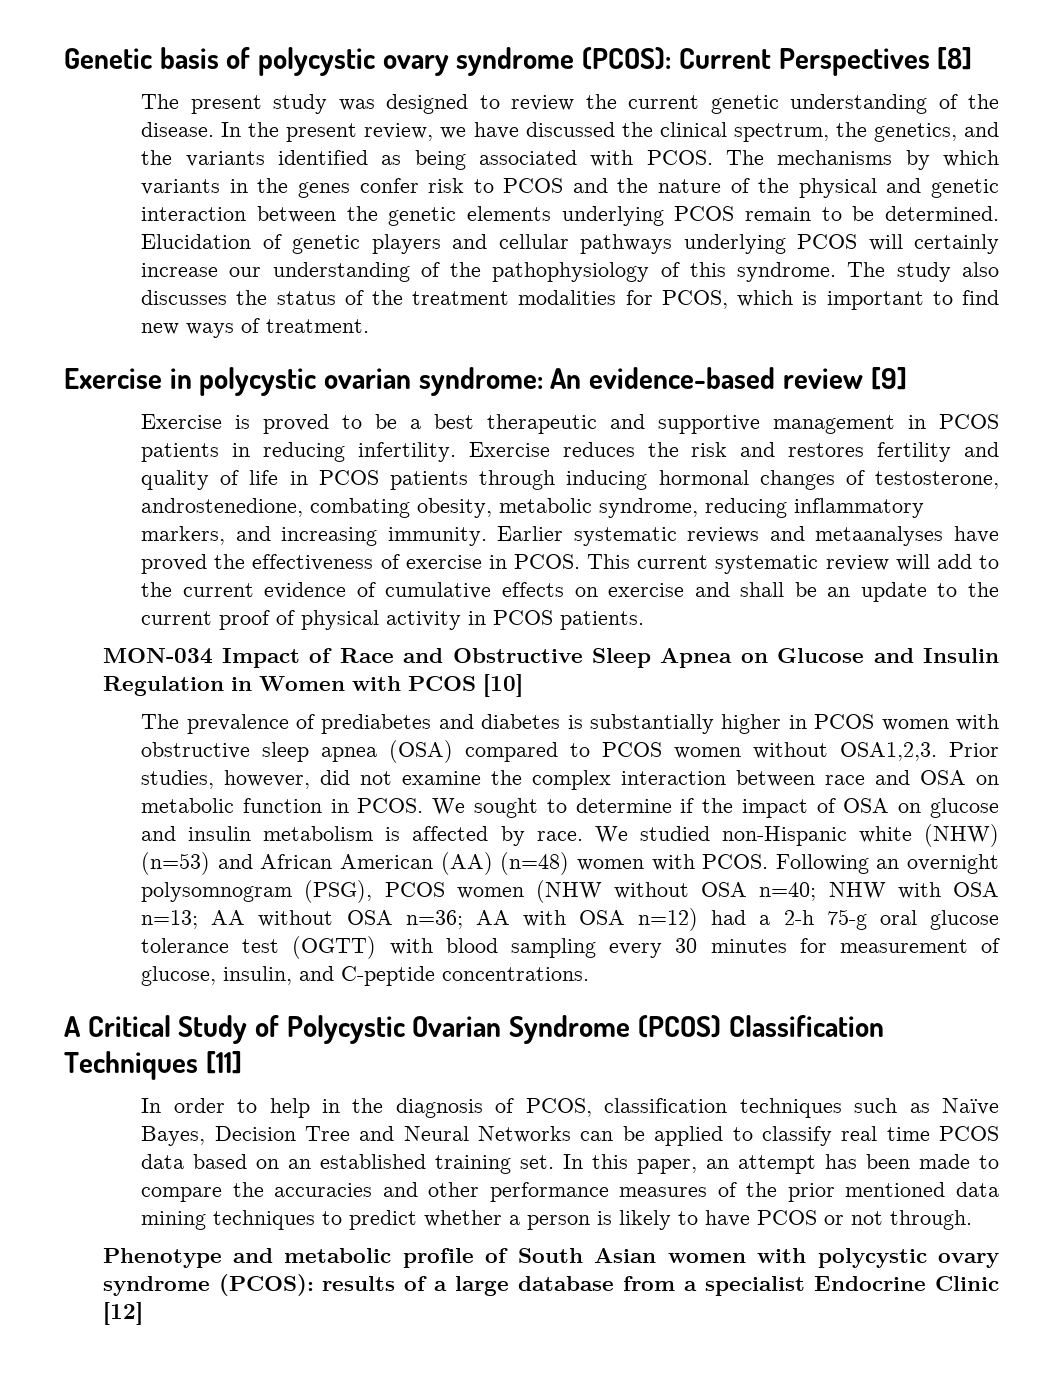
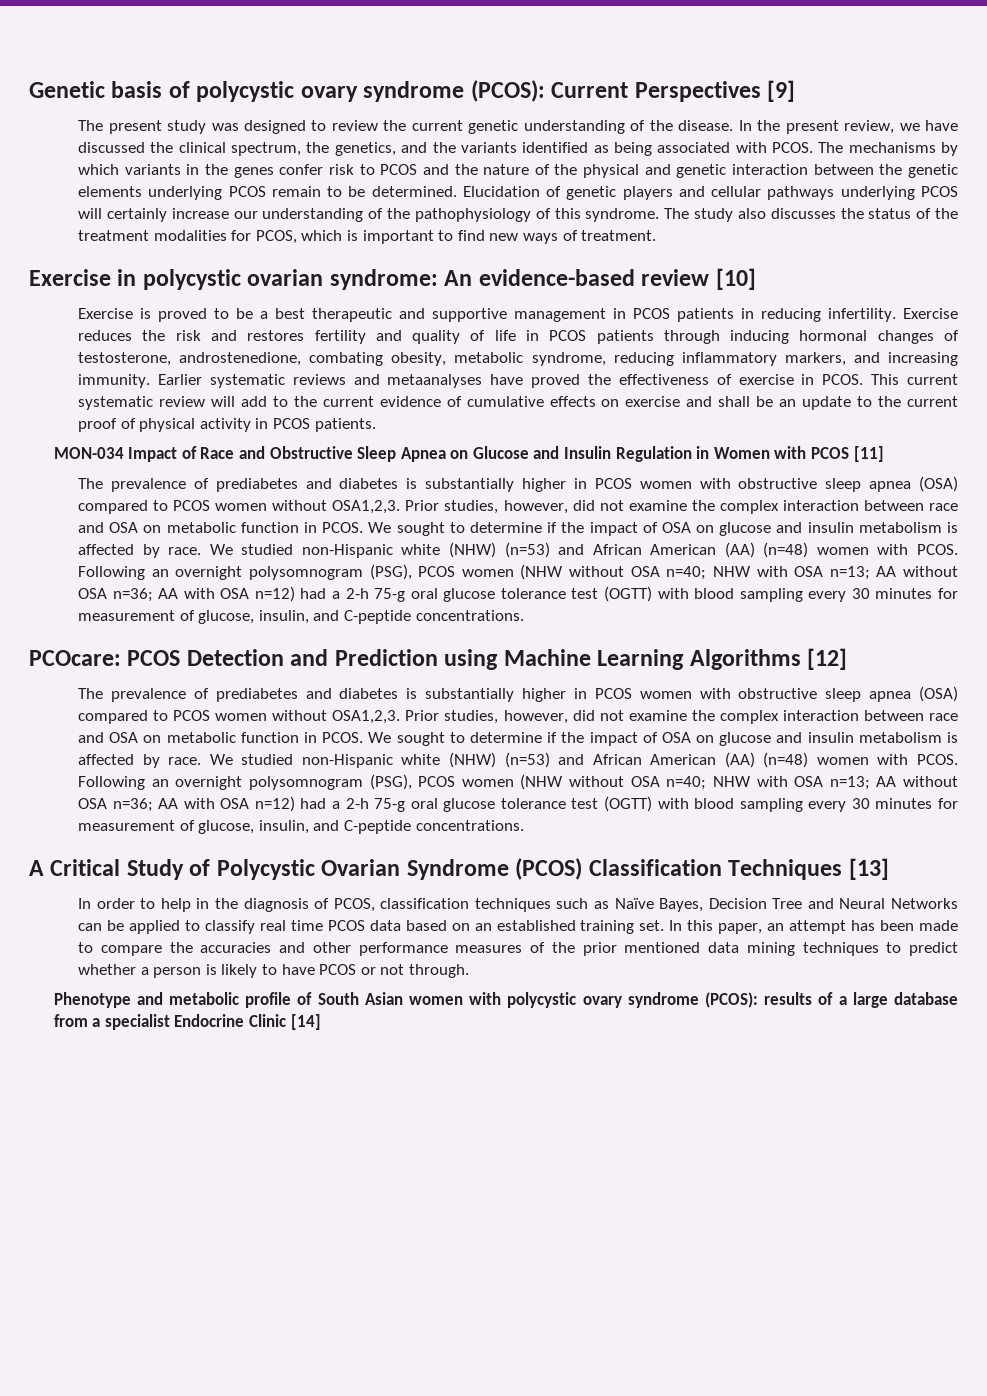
[937,47,973,70] [8] -> [767,80,796,102] [9]
[870,367,907,390] [9] -> [715,268,756,290] [10]
[482,674,523,697] [10] -> [853,446,884,462] [78,476,958,492] [78,500,958,514] [78,522,958,536] [78,542,958,558] [78,564,958,580] [78,586,958,602] [78,610,524,624] [29,648,848,670] [11] // The prevalence of prediabetes and diabetes is substantially higher in PCOS women with obstructive sleep apnea (OSA) compared to PCOS women without OSA1,2,3. Prior studies, however, did not examine the complex interaction between race and OSA on metabolic function in PCOS. We sought to determine if the impact of OSA on glucose and insulin metabolism is affected by race. We studied non-Hispanic white (NHW) (n=53) and African American (AA) (n=48) women with PCOS. Following an overnight polysomnogram (PSG), PCOS women (NHW without OSA n=40; NHW with OSA n=13; AA without OSA n=36; AA with OSA n=12) had a 2-h 75-g oral glucose tolerance test (OGTT) with blood sampling every 30 minutes for measurement of glucose, insulin, and C-peptide concentrations. // PCOcare: PCOS Detection and Prediction using Machine Learning Algorithms [12]
[205,1051,242,1074] [11] -> [848,858,889,880] [13]
[102,1302,143,1325] [12] -> [290,1014,321,1030] [14]

